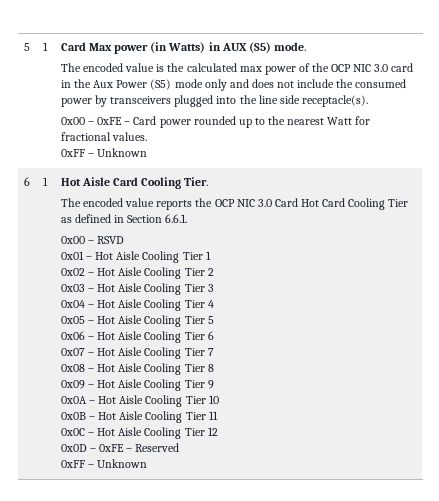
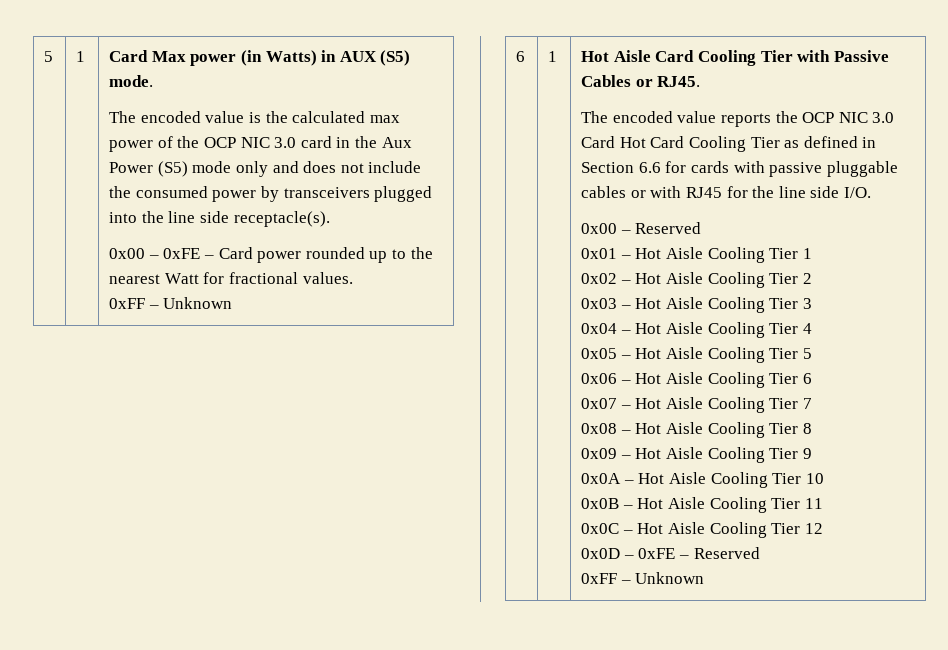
[184,177,209,186] Tier. -> [760,50,889,62] [581,75,701,87] Tier with Passive Cables or RJ45.
[165,214,188,223] [61,236,125,244] 6.6.1. // 0x00 – RSVD -> [638,161,898,177] [581,186,871,198] [581,222,702,234] 6.6 for cards with passive pluggable cables or with RJ45 for the line side I/O. // 0x00 – Reserved

